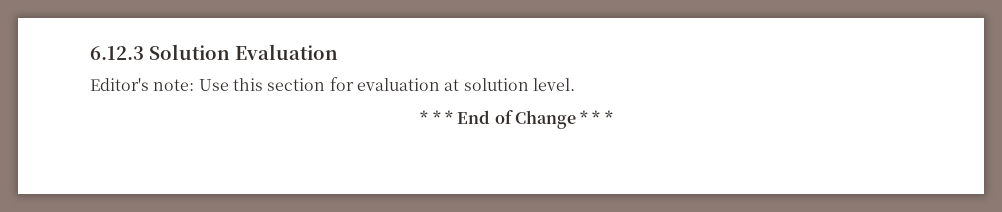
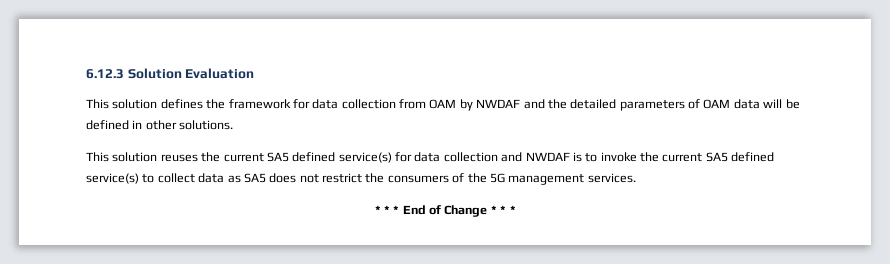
[90,77,575,91] Editor's note: Use this section for evaluation at solution level. -> [86,99,800,111] [86,120,234,130] [86,152,775,163] [86,173,636,185] This solution defines the framework for data collection from OAM by NWDAF and the detailed parameters of OAM data will be defined in other solutions. // This solution reuses the current SA5 defined service(s) for data collection and NWDAF is to invoke the current SA5 defined service(s) to collect data as SA5 does not restrict the consumers of the 5G management services.

